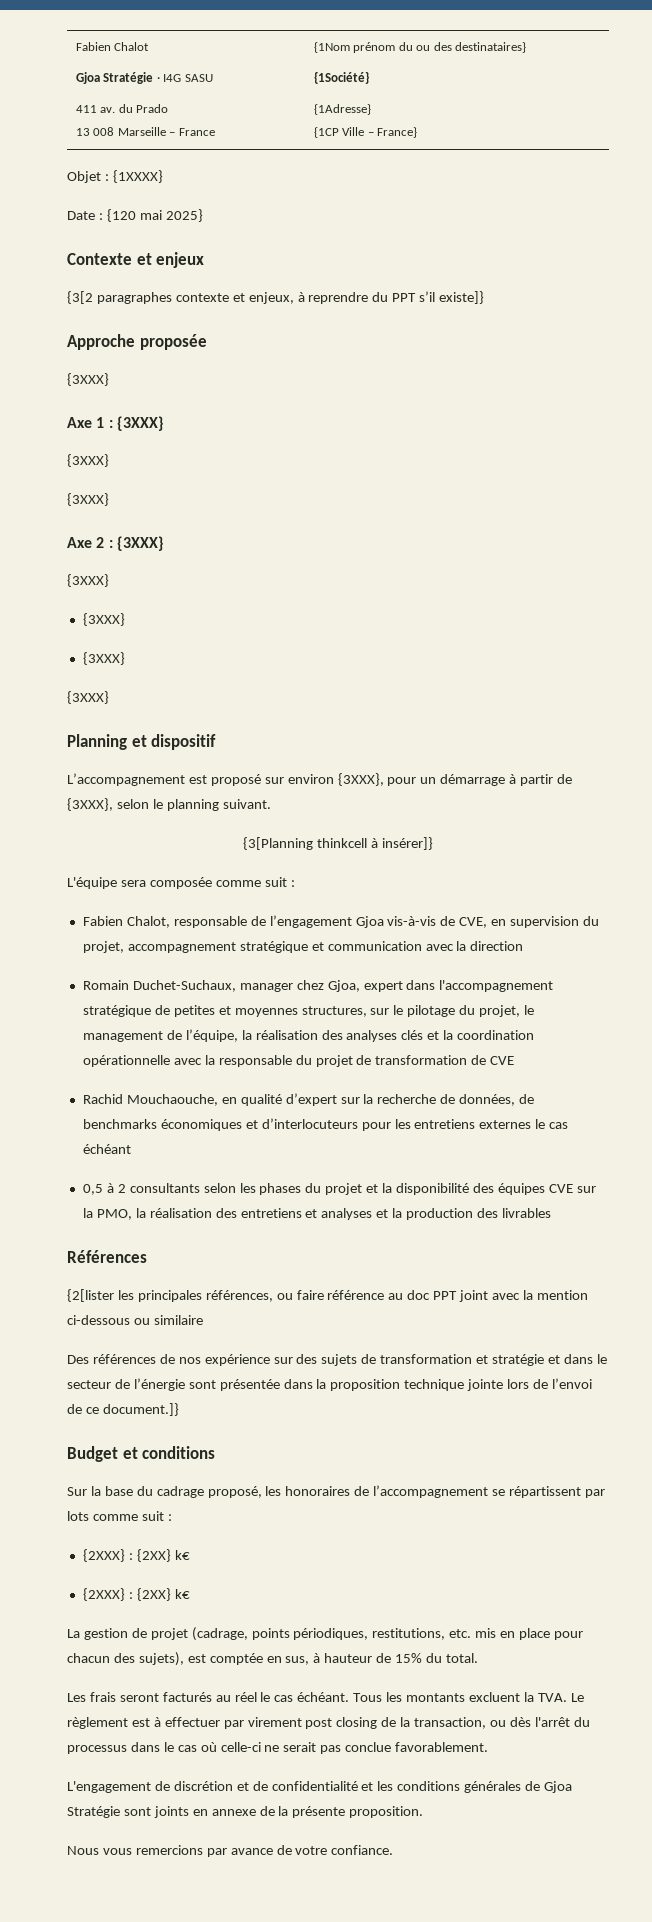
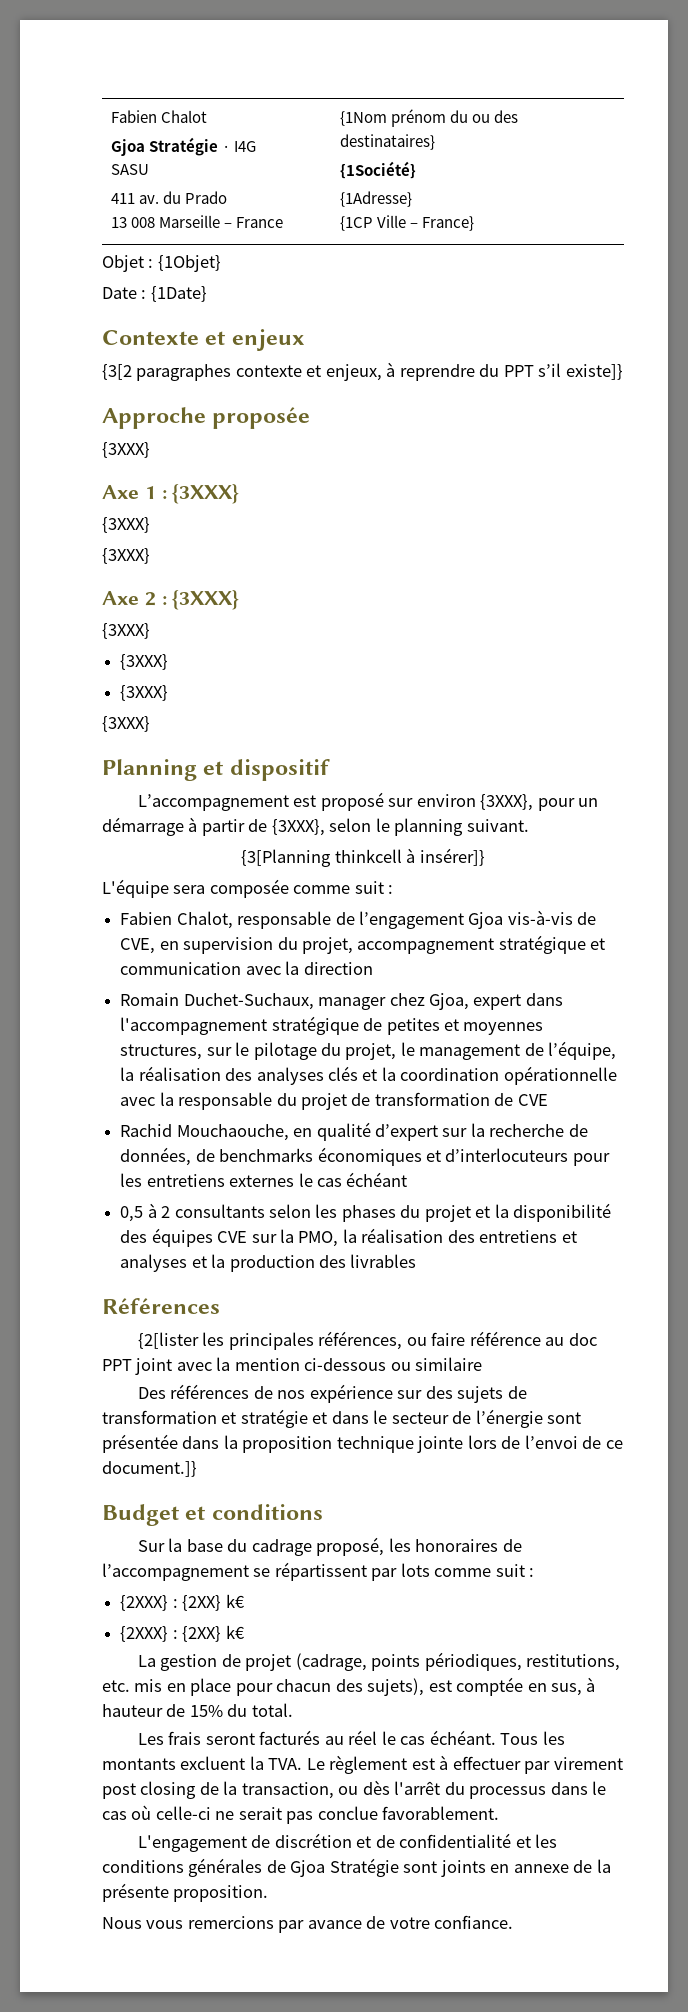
[112,170,163,183] {1XXXX} -> [157,255,221,272] {1Objet}
[106,209,203,222] {120 mai 2025} -> [150,286,207,302] {1Date}

